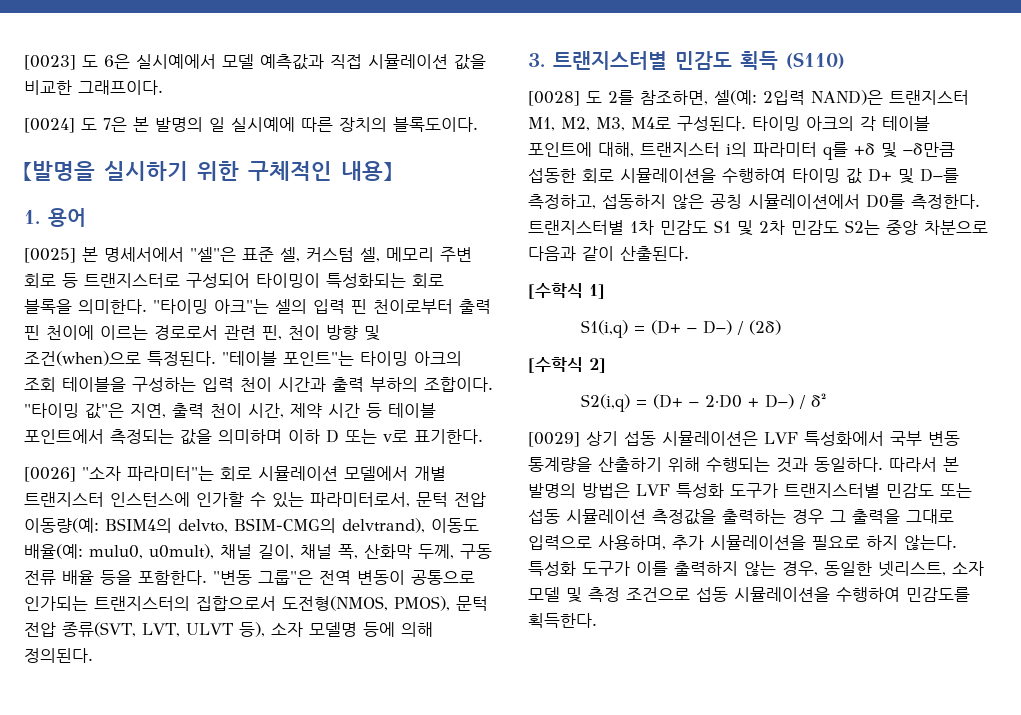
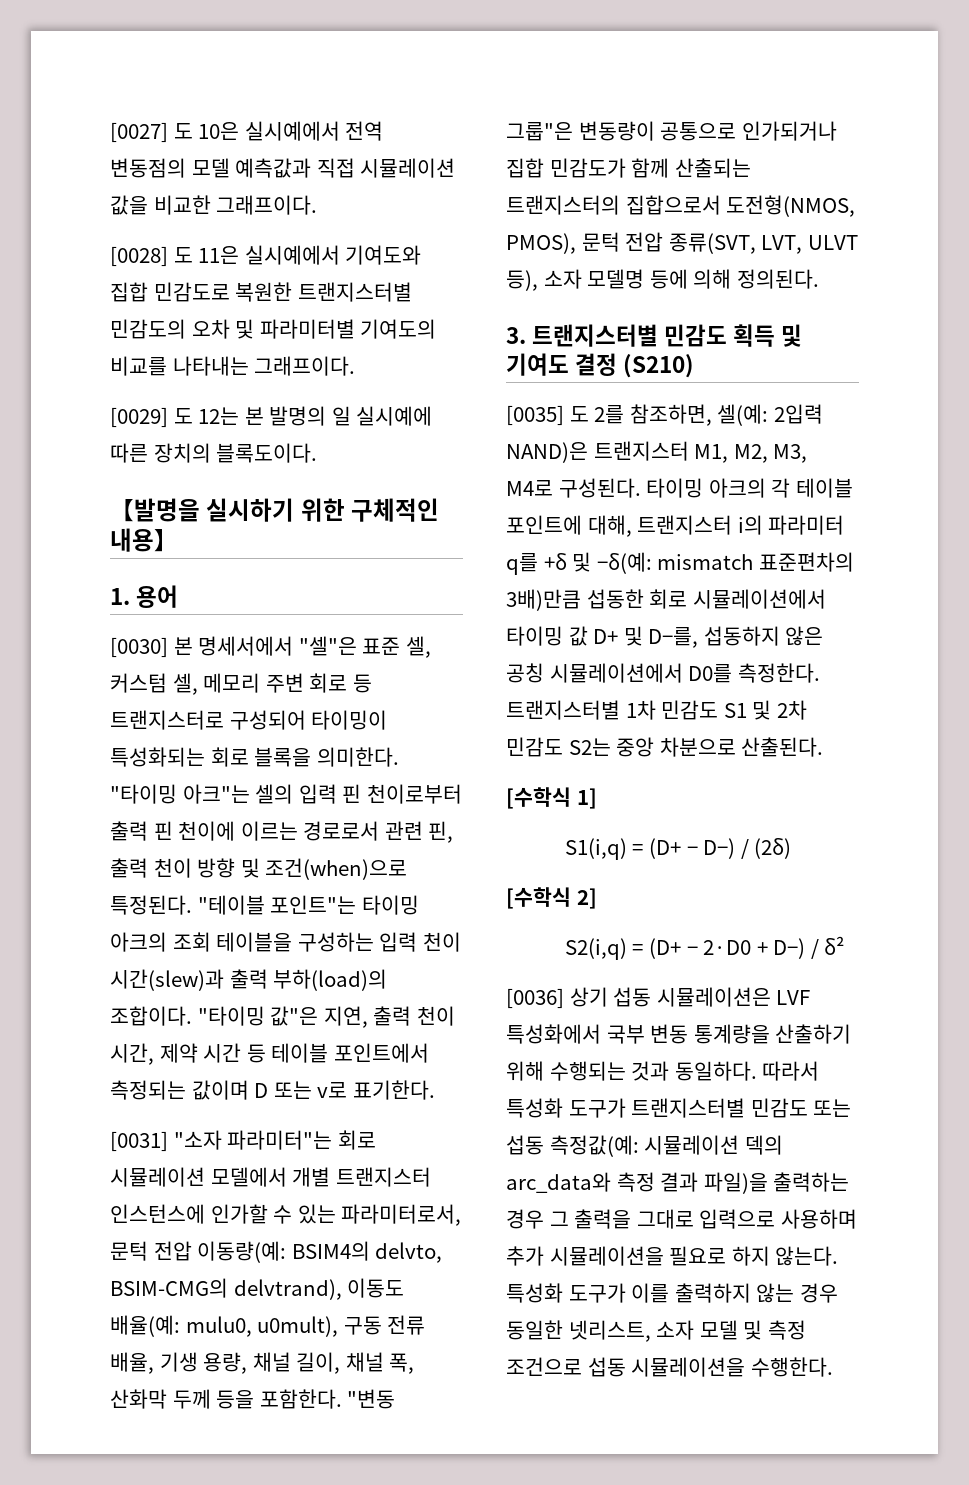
[24,54,216,70] [0023] 도 6은 실시예에서 -> [110,121,384,143] [110,158,186,178] [0027] 도 10은 실시예에서 전역 변동점의
[24,117,127,133] [0024] 도 7은 -> [110,245,422,267] [110,282,412,302] [110,319,437,339] [110,356,356,376] [110,407,240,428] [0028] 도 11은 실시예에서 기여도와 집합 민감도로 복원한 트랜지스터별 민감도의 오차 및 파라미터별 기여도의 비교를 나타내는 그래프이다. // [0029] 도 12는
[24,248,76,263] [0025] -> [110,637,168,658] [0030]
(282, 332) none -> [110,858,148,878] 출력
[278,377,418,392] 시간과 출력 부하의 -> [110,969,388,991] 시간(slew)과 출력 부하(load)의
[180,429,320,445] 값을 의미하며 이하 -> [191,1080,249,1100] 값이며
[24,467,76,482] [0026] -> [110,1131,168,1152] [0031]
(214, 551) none -> [343,1315,426,1335] [110,1352,248,1374] 구동 전류 배율, 기생 용량,
[418,544,492,559] [24,570,475,585] [24,596,88,611] 두께, 구동 전류 배율 등을 포함한다. "변동 그룹"은 전역 변동이 공통으로 인가되는 -> [172,1389,396,1409] [506,121,837,141] [506,158,751,178] 두께 등을 포함한다. "변동 그룹"은 변동량이 공통으로 인가되거나 집합 민감도가 함께 산출되는
[786,52,845,69] [528,91,580,106] (S110) // [0028] -> [781,324,803,347] [506,353,695,378] [506,405,564,426] 및 기여도 결정 (S210) // [0035]
[903,142,955,157] [528,168,786,183] −δ만큼 섭동한 회로 시뮬레이션을 수행하여 -> [596,552,854,574] [506,589,826,611] −δ(예: mismatch 표준편차의 3배)만큼 섭동한 회로 시뮬레이션에서
[920,168,959,183] [528,194,596,209] D−를 측정하고, -> [648,627,699,648] D−를,
[528,246,614,261] 다음과 같이 -> (736, 747) none
[528,432,580,447] [0029] -> [506,988,564,1009] [0036]
[943,457,959,472] [528,483,670,498] 본 발명의 방법은 LVF -> (820, 1071) none
[566,509,716,525] 시뮬레이션 측정값을 -> [549,1135,783,1157] [506,1172,768,1194] 측정값(예: 시뮬레이션 덱의 arc_data와 측정 결과 파일)을
[598,535,666,550] 사용하며, -> [780,1209,857,1229] 사용하며
[782,561,818,576] 경우, -> [799,1283,838,1303] 경우
[836,587,970,602] [528,613,597,628] 수행하여 민감도를 획득한다. -> [750,1357,833,1377] 수행한다.

